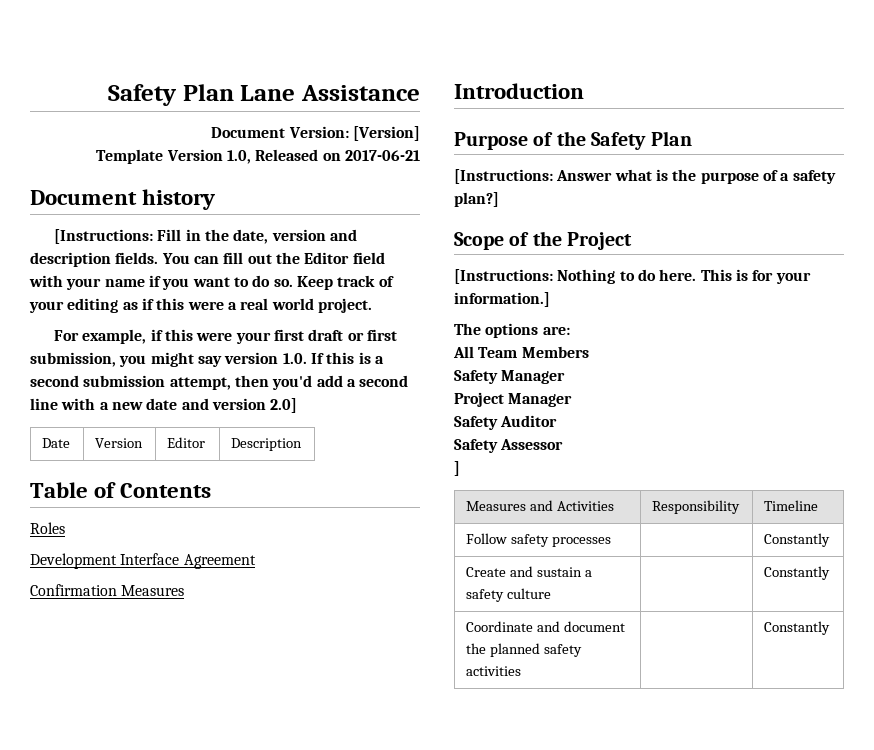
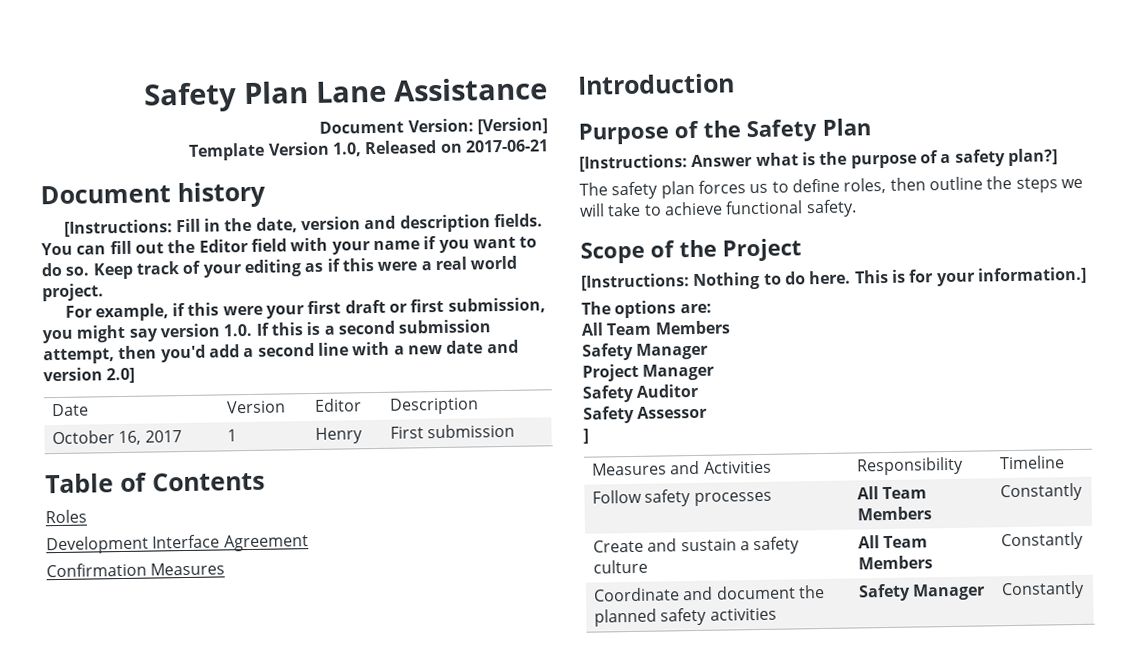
(303, 444) none -> [52,430,182,446] [227,429,238,442] [315,427,364,444] [390,423,516,439] // October 16, 2017 | 1 | Henry | First submission
(499, 199) none -> [579,175,1083,200] [579,199,857,218] // The safety plan forces us to define roles, then outline the steps we will take to achieve functional safety.
(612, 542) none -> [857,486,928,500] [857,506,933,521] All Team Members
(552, 593) none -> [858,535,929,549] [858,555,934,570] All Team Members
(522, 671) none -> [858,583,986,602] Safety Manager

